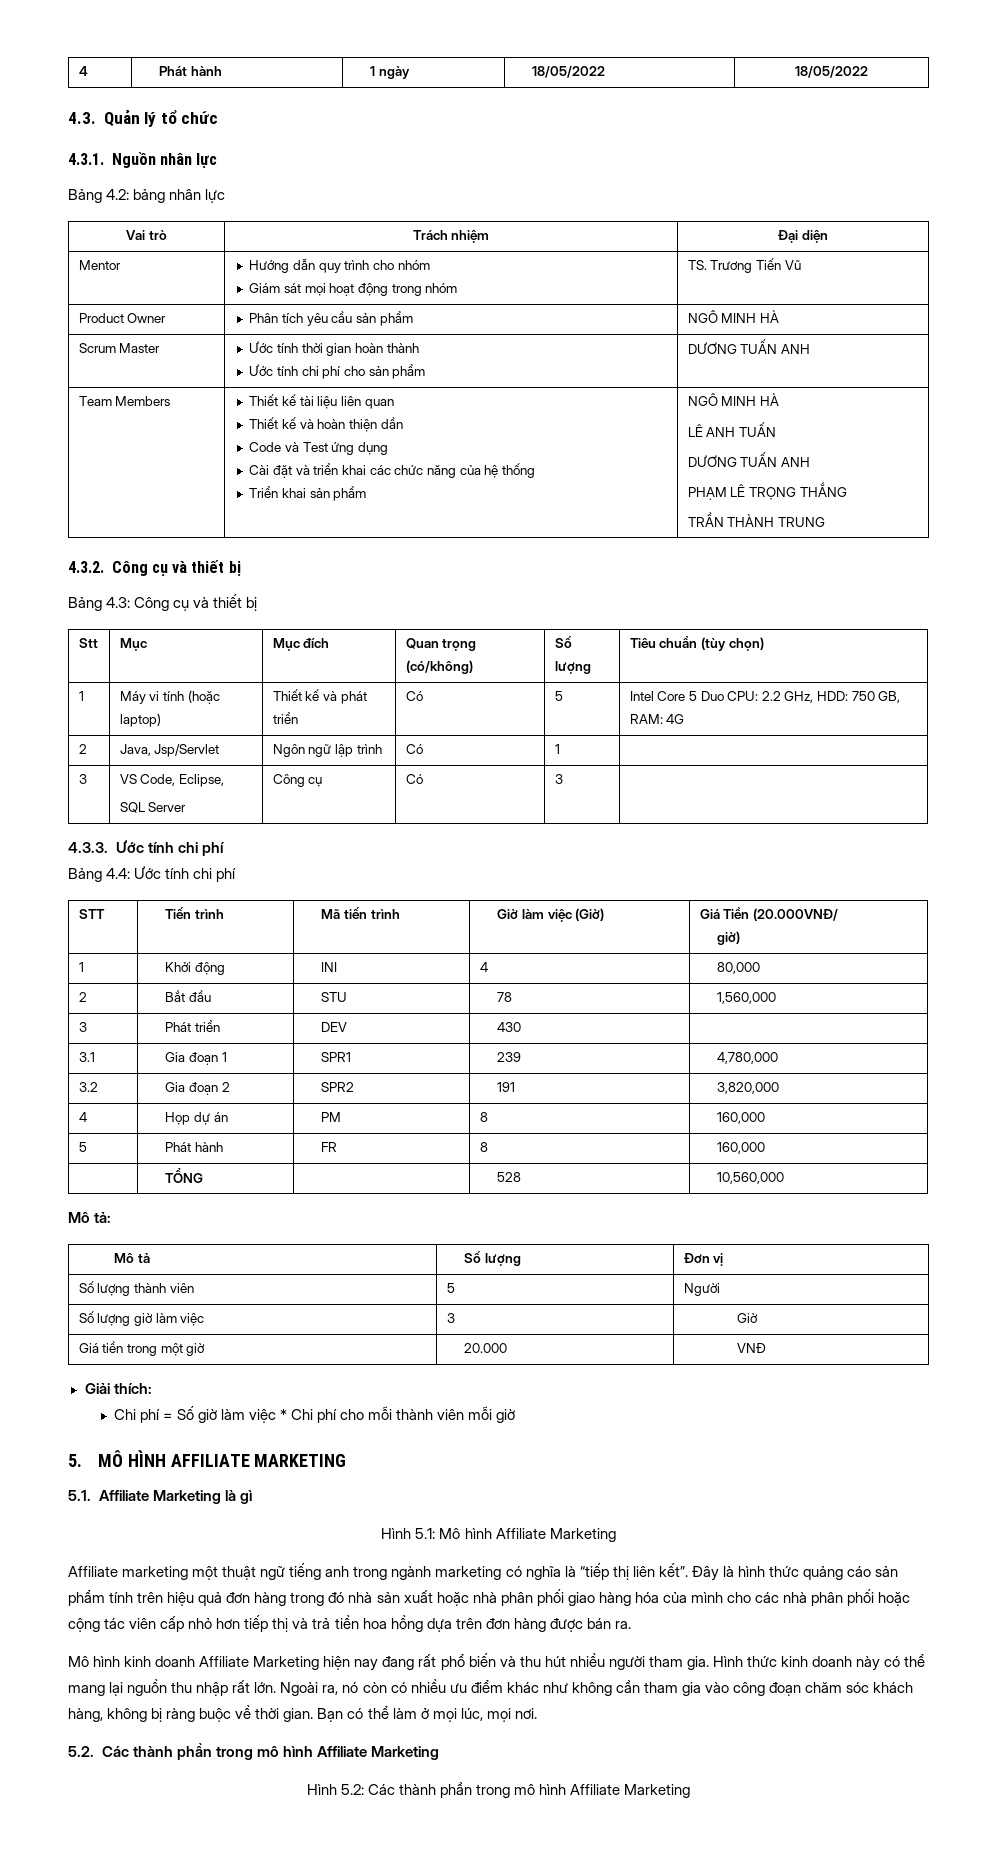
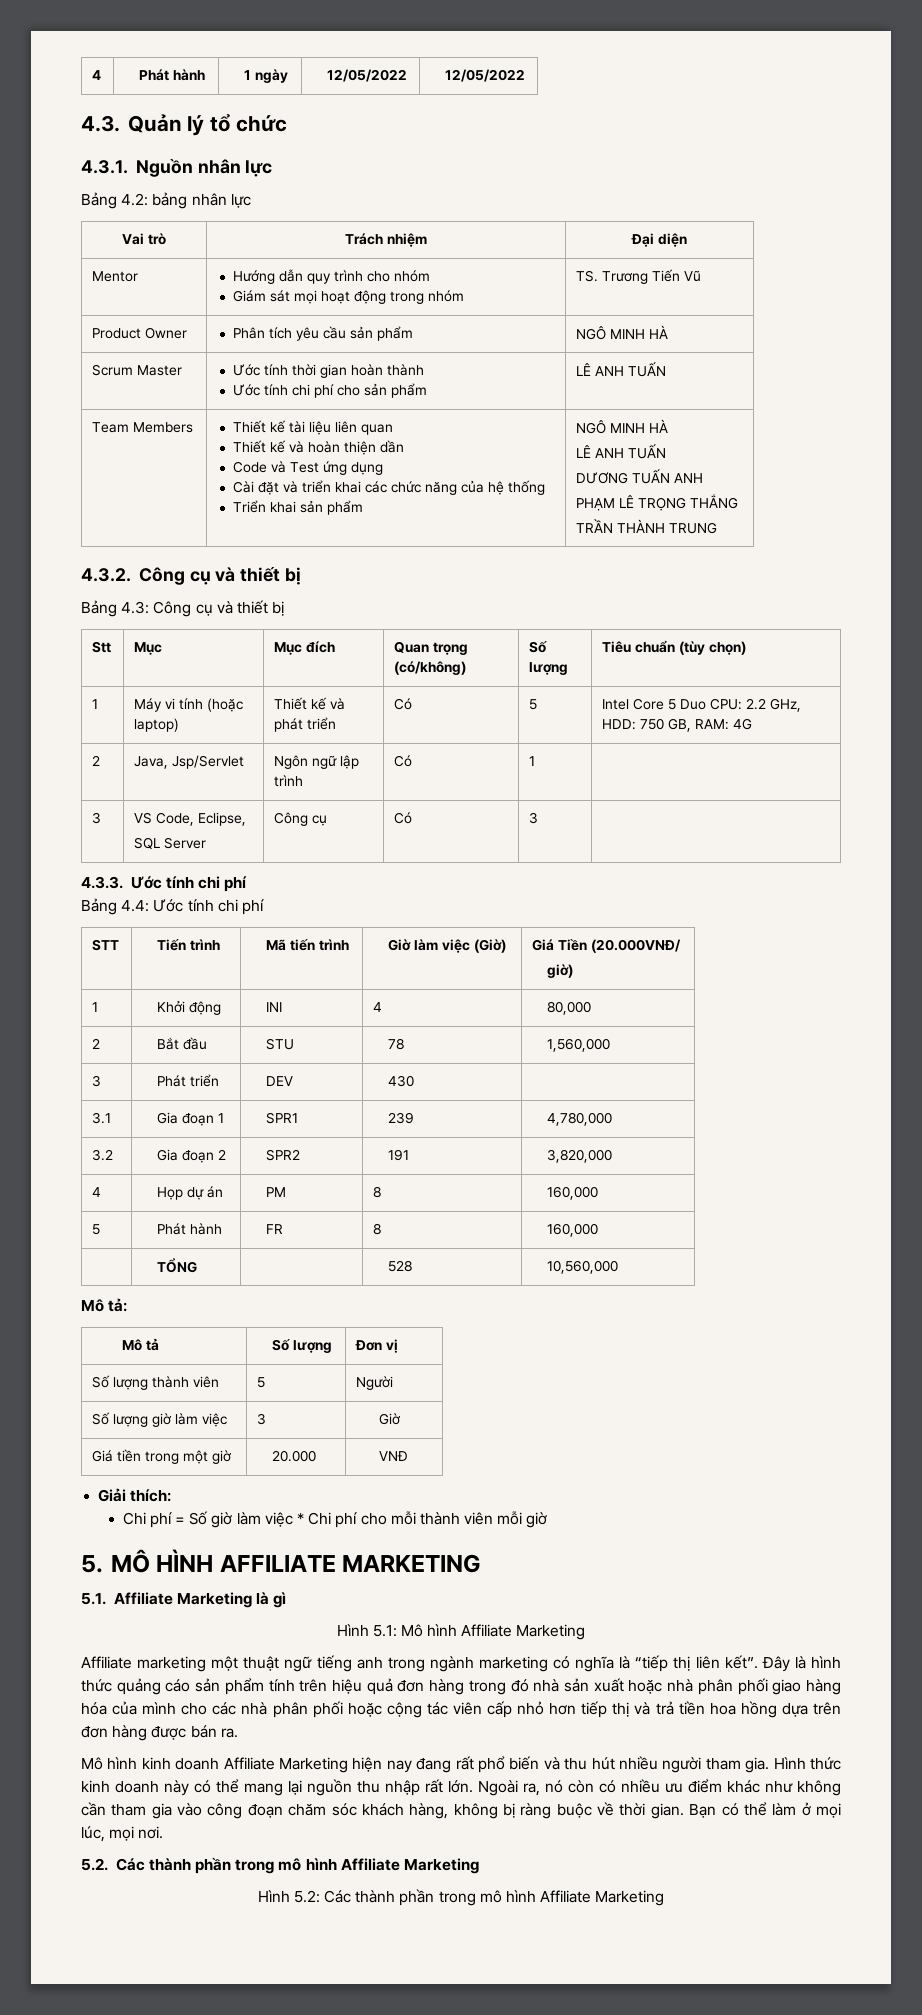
[532,66,606,78] [795,66,868,78] 18/05/2022 | 18/05/2022 -> [326,69,407,82] [444,69,525,82] 12/05/2022 | 12/05/2022
[687,339,810,354] DƯƠNG TUẤN ANH -> [576,362,667,377] LÊ ANH TUẤN

